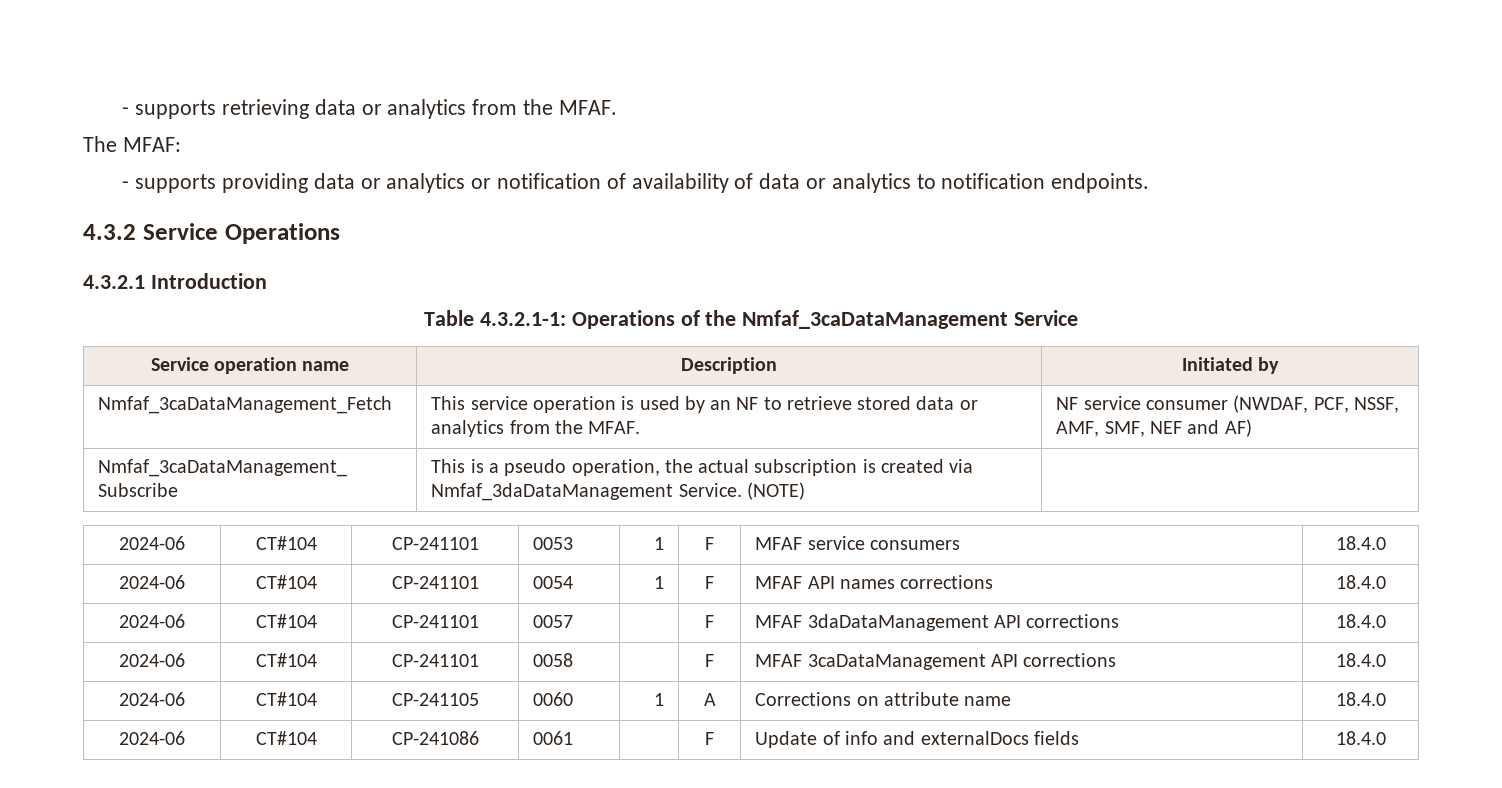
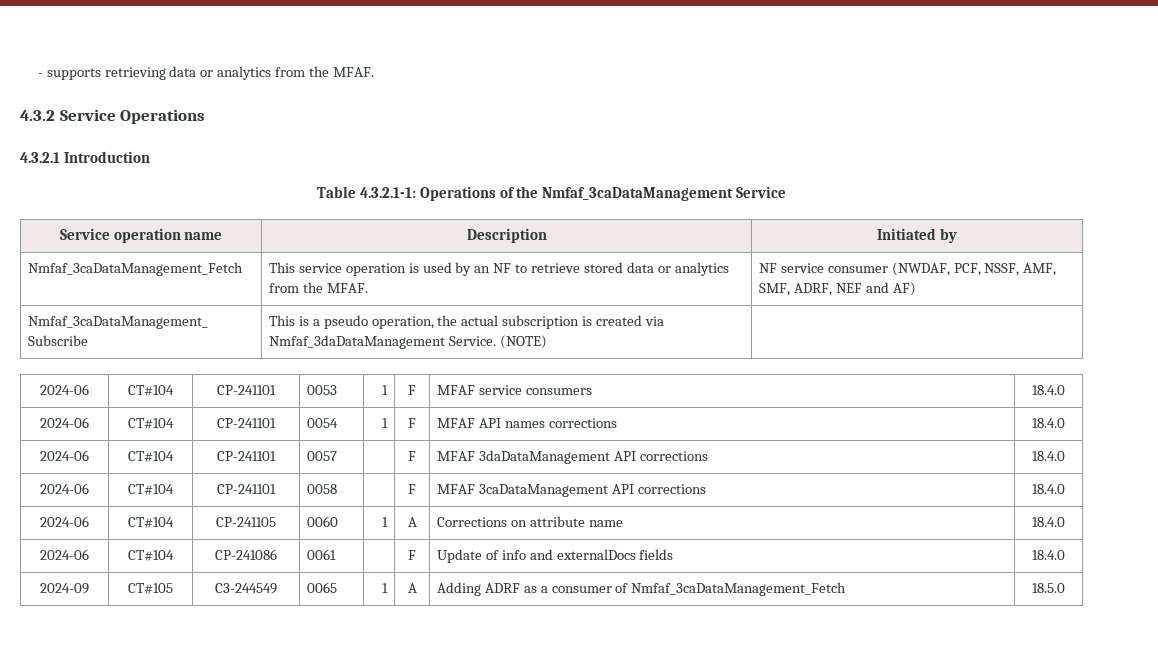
[83,136,181,152] [122,173,1150,193] // The MFAF: // - supports providing data or analytics or notification of availability of data or analytics to notification endpoints. -> (375, 72) none
(1145, 429) none -> [793,283,832,296] ADRF,
(1386, 738) none -> [40,583,89,594] [128,583,173,594] [215,583,277,594] [306,582,337,593] [382,583,389,593] [407,583,417,593] [436,582,847,596] [1032,583,1065,593] // 2024-09 | CT#105 | C3-244549 | 0065 | 1 | A | Adding ADRF as a consumer of Nmfaf_3caDataManagement_Fetch | 18.5.0

